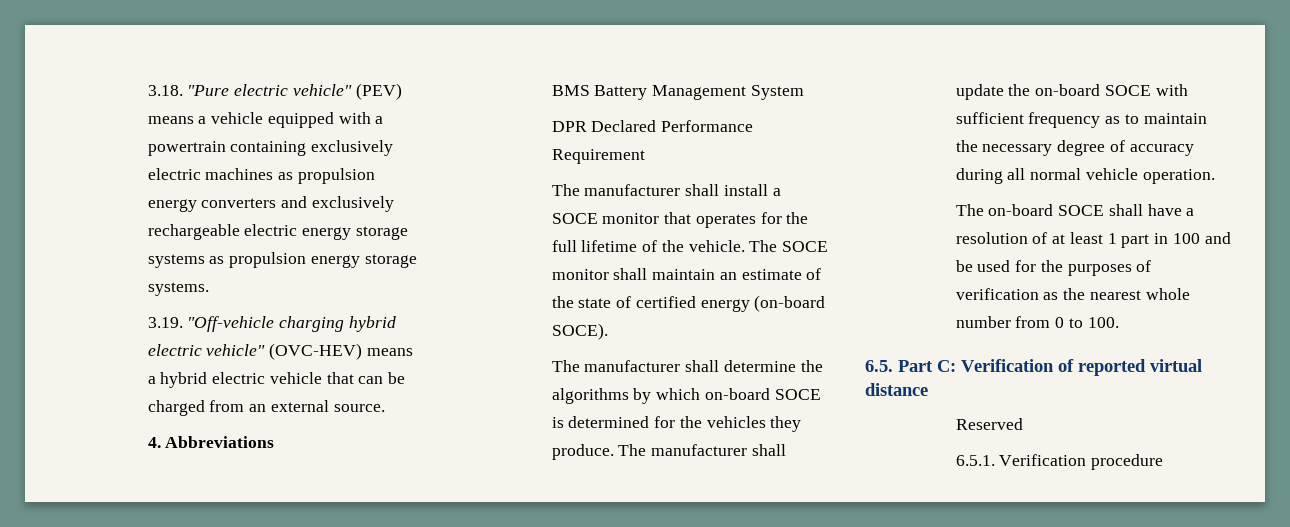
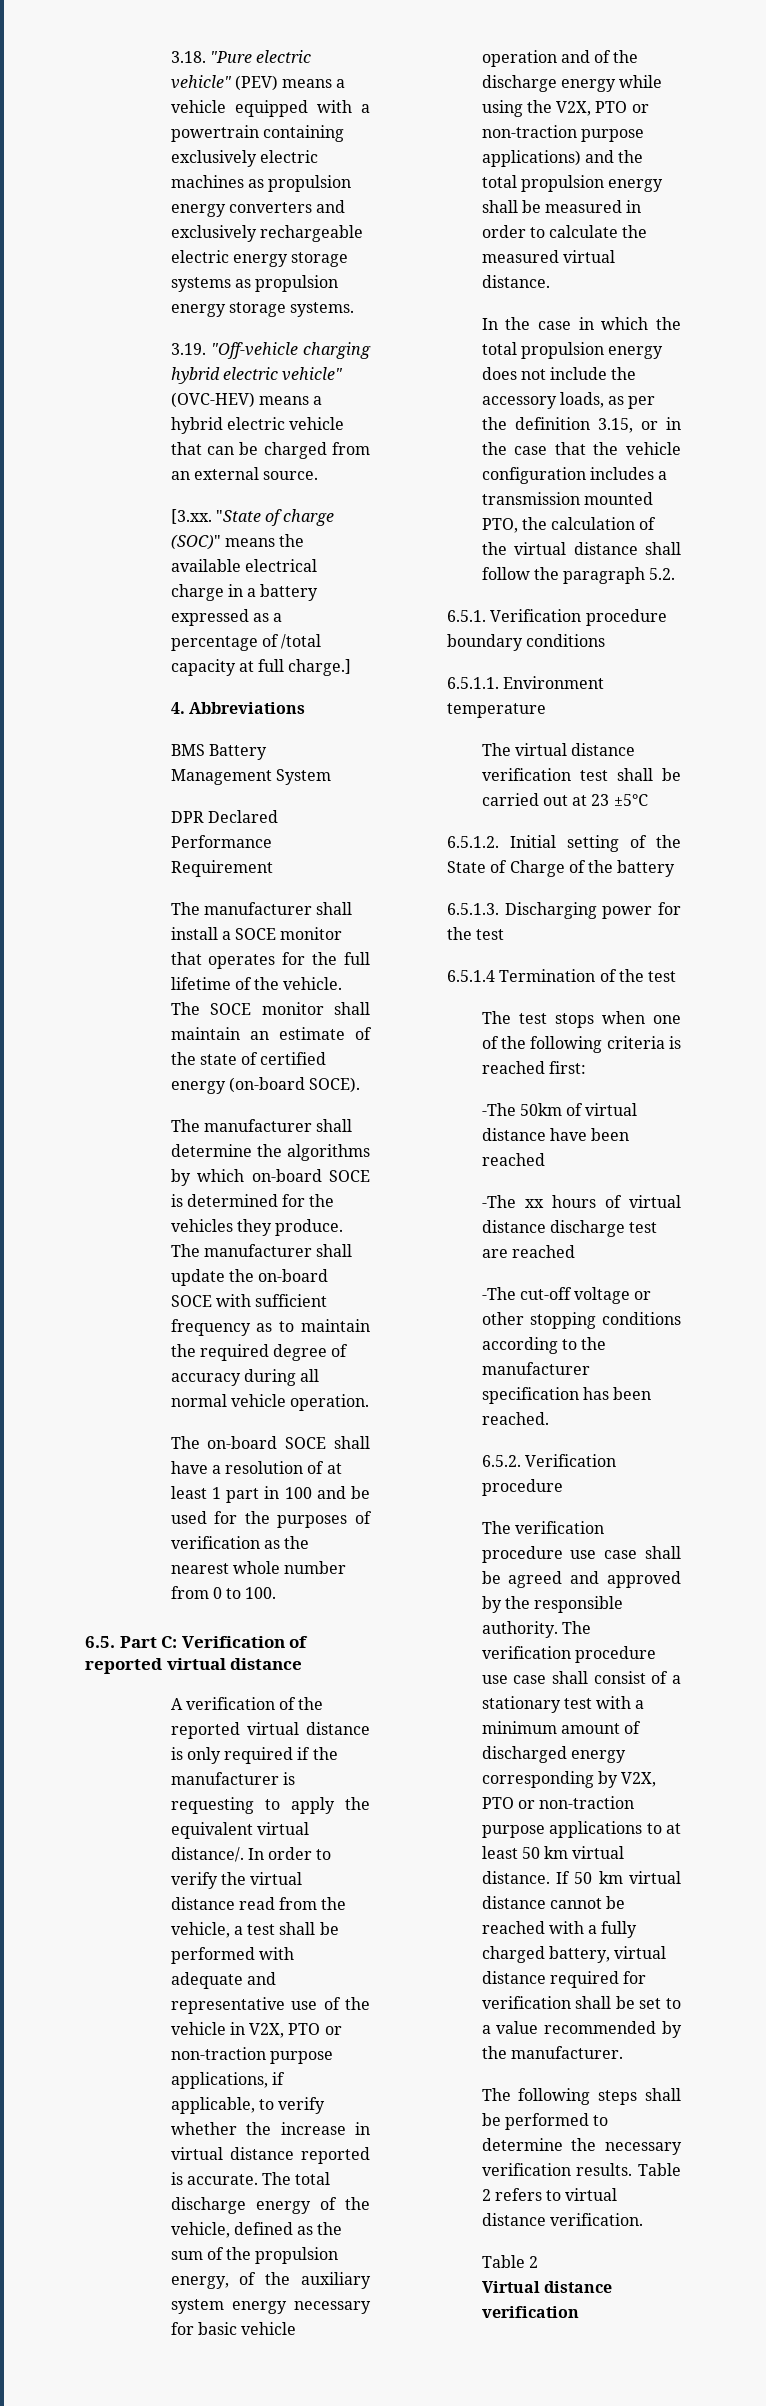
(385, 408) none -> [170,509,335,526] [170,534,305,550] [170,559,317,572] [170,584,319,601] [170,609,283,626] [170,634,322,651] [170,659,352,676] // [3.xx. "State of charge (SOC)" means the available electrical charge in a battery expressed as a percentage of /total capacity at full charge.]
[982,144,1053,156] necessary -> [199,1344,269,1361] required
[955,418,1023,430] [955,454,1164,470] Reserved // 6.5.1. Verification procedure -> [170,1697,324,1710] [170,1722,370,1739] [170,1747,338,1764] [170,1772,295,1785] [170,1797,370,1814] [170,1822,309,1839] [170,1847,332,1862] [170,1872,303,1889] [170,1897,347,1910] [170,1922,339,1938] [170,1947,294,1964] [170,1972,276,1989] [170,1997,370,2014] [170,2022,342,2038] [170,2047,333,2064] [170,2072,285,2089] [170,2097,326,2114] [170,2122,370,2135] [170,2147,370,2164] [170,2172,331,2185] [170,2197,370,2214] [170,2222,343,2238] [170,2247,339,2264] [170,2272,371,2289] [170,2299,371,2314] [170,2322,297,2335] [481,50,639,67] [481,75,663,92] [481,100,649,117] [481,125,644,142] [481,150,644,167] [481,175,664,192] [481,200,642,213] [481,225,648,238] [481,250,615,263] [481,275,550,288] [481,317,681,330] [481,342,664,359] [481,367,637,380] [481,392,656,409] [481,417,681,433] [481,442,681,455] [481,467,668,484] [481,492,653,505] [481,517,657,533] [481,542,681,555] [481,567,676,584] [446,609,667,626] [446,634,606,651] [446,676,605,689] [446,703,546,718] [481,743,636,756] [481,768,681,781] [481,793,648,806] [446,835,681,852] [446,860,676,877] [446,902,681,919] [446,927,505,940] [446,969,677,982] [481,1011,681,1028] [481,1036,681,1053] [481,1061,586,1074] [481,1103,638,1116] [481,1128,630,1141] [481,1153,545,1166] [481,1195,681,1208] [481,1220,658,1237] [481,1245,575,1258] [481,1287,652,1304] [481,1312,681,1329] [481,1337,607,1354] [481,1362,590,1375] [481,1387,652,1404] [481,1412,549,1425] [481,1454,616,1467] [481,1479,563,1496] [481,1521,604,1534] [481,1546,681,1563] [481,1571,681,1588] [481,1596,624,1613] [481,1621,591,1638] [481,1646,656,1663] [481,1671,681,1684] [481,1696,645,1713] [481,1721,642,1734] [481,1746,626,1763] [481,1771,657,1788] [481,1796,635,1809] [481,1821,681,1838] [481,1846,625,1859] [481,1871,681,1884] [481,1896,626,1909] [481,1921,638,1938] [481,1946,667,1963] [481,1971,647,1988] [481,1996,681,2009] [481,2021,682,2038] [481,2046,623,2059] [481,2088,681,2105] [481,2113,609,2130] [481,2138,682,2155] [481,2163,681,2176] [481,2188,618,2201] [481,2213,643,2226] [481,2255,538,2268] [481,2281,612,2293] [481,2306,579,2318] A verification of the reported virtual distance is only required if the manufacturer is requesting to apply the equivalent virtual distance/. In order to verify the virtual distance read from the vehicle, a test shall be performed with adequate and representative use of the vehicle in V2X, PTO or non-traction purpose applications, if applicable, to verify whether the increase in virtual distance reported is accurate. The total discharge energy of the vehicle, defined as the sum of the propulsion energy, of the auxiliary system energy necessary for basic vehicle operation and of the discharge energy while using the V2X, PTO or non-traction purpose applications) and the total propulsion energy shall be measured in order to calculate the measured virtual distance. // In the case in which the total propulsion energy does not include the accessory loads, as per the definition 3.15, or in the case that the vehicle configuration includes a transmission mounted PTO, the calculation of the virtual distance shall follow the paragraph 5.2. // 6.5.1. Verification procedure boundary conditions // 6.5.1.1. Environment temperature // The virtual distance verification test shall be carried out at 23 ±5℃ // 6.5.1.2. Initial setting of the State of Charge of the battery // 6.5.1.3. Discharging power for the test // 6.5.1.4 Termination of the test // The test stops when one of the following criteria is reached first: // -The 50km of virtual distance have been reached // -The xx hours of virtual distance discharge test are reached // -The cut-off voltage or other stopping conditions according to the manufacturer specification has been reached. // 6.5.2. Verification procedure // The verification procedure use case shall be agreed and approved by the responsible authority. The verification procedure use case shall consist of a stationary test with a minimum amount of discharged energy corresponding by V2X, PTO or non-traction purpose applications to at least 50 km virtual distance. If 50 km virtual distance cannot be reached with a fully charged battery, virtual distance required for verification shall be set to a value recommended by the manufacturer. // The following steps shall be performed to determine the necessary verification results. Table 2 refers to virtual distance verification. // Table 2 // Virtual distance verification

